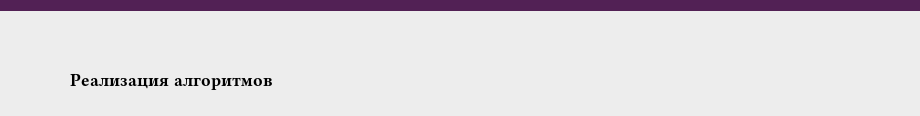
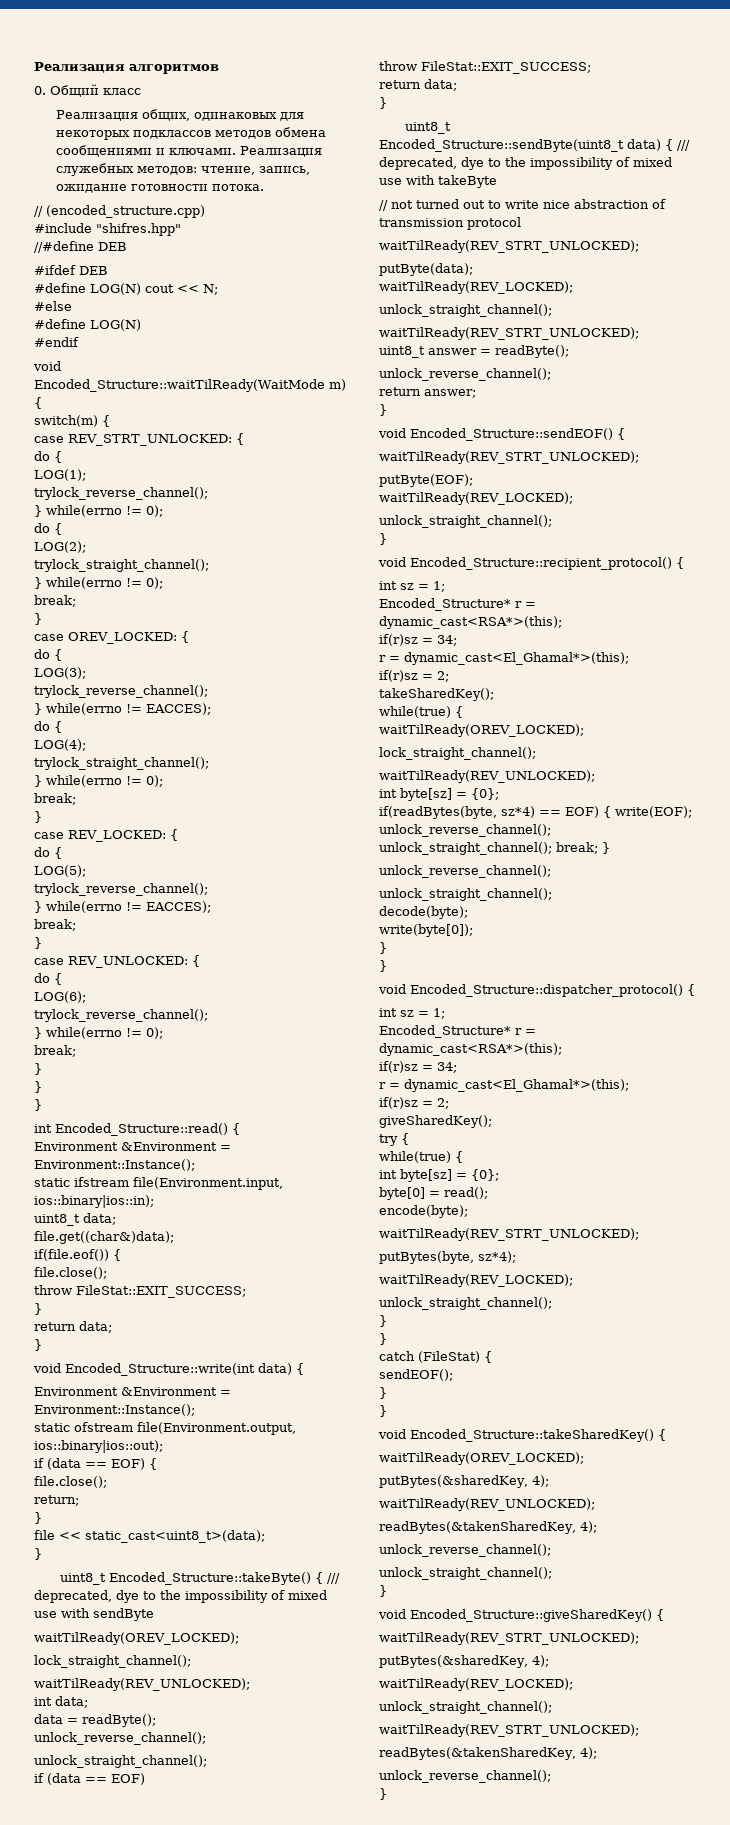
(273, 83) none -> [34,84,141,97] [55,109,304,121] [55,127,326,140] [55,145,322,157] [55,163,310,176] [55,184,264,193] [34,205,205,218] [34,223,181,236] [34,241,127,253] [34,265,108,275] [34,283,218,295] [34,301,72,311] [34,319,141,331] [34,337,79,347] [33,361,61,371] [34,379,346,392] [34,397,42,409] [34,415,110,427] [34,433,244,446] [34,451,62,463] [34,469,86,481] [34,487,208,500] [34,505,163,517] [34,523,62,535] [34,541,86,553] [34,559,209,572] [34,577,163,589] [34,595,76,607] [34,613,42,625] [34,631,189,644] [34,649,62,661] [34,667,86,679] [34,685,208,698] [34,703,211,715] [34,721,62,733] [34,739,86,751] [34,757,209,770] [34,775,163,787] [34,793,76,805] [34,811,42,823] [34,829,178,842] [34,847,62,859] [34,865,86,877] [34,883,208,896] [34,901,211,913] [34,919,76,931] [34,937,42,949] [34,955,200,968] [34,973,62,985] [34,991,86,1003] [34,1009,208,1022] [34,1027,163,1039] [34,1045,76,1057] [34,1063,42,1075] [34,1081,42,1093] [34,1099,42,1111] [34,1123,240,1136] [34,1142,231,1151] [34,1159,195,1171] [34,1177,283,1190] [34,1195,154,1208] [34,1213,116,1226] [34,1231,174,1244] [34,1249,121,1261] [34,1267,107,1279] [34,1285,246,1298] [34,1303,42,1315] [34,1321,112,1333] [34,1339,42,1351] [33,1363,304,1376] [34,1387,231,1396] [34,1404,195,1416] [34,1422,296,1435] [34,1440,163,1453] [34,1458,157,1470] [34,1476,107,1488] [34,1495,79,1506] [34,1512,42,1524] [34,1530,265,1543] [34,1548,42,1560] [59,1572,340,1585] [34,1590,327,1603] [34,1608,154,1621] [34,1632,239,1645] [34,1655,191,1668] [34,1678,250,1691] [34,1696,88,1708] [34,1714,156,1727] [34,1732,206,1745] [34,1755,207,1768] [34,1773,145,1785] [379,61,591,74] [379,79,457,91] [379,97,387,109] [404,122,451,134] [379,139,690,152] [379,157,672,170] [379,175,497,188] [379,199,666,211] [379,217,521,230] [379,240,639,253] [379,263,473,276] [379,281,573,294] [379,304,552,317] [379,327,639,340] [379,345,569,358] [379,368,551,381] [379,387,476,398] [379,404,387,416] [378,428,625,441] [379,451,639,464] [379,474,473,487] [379,492,573,505] [379,515,552,528] [379,533,387,545] [378,557,684,570] [379,581,445,592] [379,598,536,611] [379,616,562,629] [379,634,457,646] [379,652,629,665] [379,670,449,682] [379,688,494,701] [379,706,463,718] [379,724,584,737] [379,747,536,760] [379,770,595,783] [379,788,499,801] [379,806,692,819] [379,824,551,837] [379,842,610,855] [379,865,551,878] [379,888,552,901] [379,906,468,919] [379,924,473,937] [379,942,387,954] [379,960,387,972] [378,984,695,997] [379,1008,445,1019] [379,1025,536,1038] [379,1043,562,1056] [379,1061,457,1073] [379,1079,629,1092] [379,1097,449,1109] [379,1115,492,1128] [379,1133,409,1146] [379,1151,463,1163] [379,1169,499,1182] [379,1187,488,1200] [379,1205,468,1218] [379,1228,639,1241] [379,1251,516,1264] [379,1274,573,1287] [379,1297,552,1310] [379,1315,387,1327] [379,1333,387,1345] [379,1351,492,1363] [379,1369,453,1381] [379,1387,387,1399] [379,1405,387,1417] [378,1429,666,1442] [379,1452,584,1465] [379,1475,549,1488] [379,1498,595,1511] [379,1521,597,1534] [379,1544,551,1557] [379,1567,552,1580] [379,1585,387,1597] [378,1609,664,1622] [379,1632,639,1645] [379,1655,549,1668] [379,1678,573,1691] [379,1701,552,1714] [379,1724,639,1737] [379,1747,597,1760] [379,1770,551,1783] [379,1788,387,1800] // 0. Общий класс // Реализация общих, одинаковых для некоторых подклассов методов обмена сообщениями и ключами. Реализация служебных методов: чтение, запись, ожидание готовности потока. // // (encoded_structure.cpp) // #include "shifres.hpp" // //#define DEB // #ifdef DEB // #define LOG(N) cout << N; // #else // #define LOG(N) // #endif // void Encoded_Structure::waitTilReady(WaitMode m) { // switch(m) { // case REV_STRT_UNLOCKED: { // do { // LOG(1); // trylock_reverse_channel(); // } while(errno != 0); // do { // LOG(2); // trylock_straight_channel(); // } while(errno != 0); // break; // } // case OREV_LOCKED: { // do { // LOG(3); // trylock_reverse_channel(); // } while(errno != EACCES); // do { // LOG(4); // trylock_straight_channel(); // } while(errno != 0); // break; // } // case REV_LOCKED: { // do { // LOG(5); // trylock_reverse_channel(); // } while(errno != EACCES); // break; // } // case REV_UNLOCKED: { // do { // LOG(6); // trylock_reverse_channel(); // } while(errno != 0); // break; // } // } // } // int Encoded_Structure::read() { // Environment &Environment = Environment::Instance(); // static ifstream file(Environment.input, ios::binary|ios::in); // uint8_t data; // file.get((char&)data); // if(file.eof()) { // file.close(); // throw FileStat::EXIT_SUCCESS; // } // return data; // } // void Encoded_Structure::write(int data) { // Environment &Environment = Environment::Instance(); // static ofstream file(Environment.output, ios::binary|ios::out); // if (data == EOF) { // file.close(); // return; // } // file << static_cast<uint8_t>(data); // } // uint8_t Encoded_Structure::takeByte() { /// deprecated, dye to the impossibility of mixed use with sendByte // waitTilReady(OREV_LOCKED); // lock_straight_channel(); // waitTilReady(REV_UNLOCKED); // int data; // data = readByte(); // unlock_reverse_channel(); // unlock_straight_channel(); // if (data == EOF) // throw FileStat::EXIT_SUCCESS; // return data; // } // uint8_t Encoded_Structure::sendByte(uint8_t data) { /// deprecated, dye to the impossibility of mixed use with takeByte // // not turned out to write nice abstraction of transmission protocol // waitTilReady(REV_STRT_UNLOCKED); // putByte(data); // waitTilReady(REV_LOCKED); // unlock_straight_channel(); // waitTilReady(REV_STRT_UNLOCKED); // uint8_t answer = readByte(); // unlock_reverse_channel(); // return answer; // } // void Encoded_Structure::sendEOF() { // waitTilReady(REV_STRT_UNLOCKED); // putByte(EOF); // waitTilReady(REV_LOCKED); // unlock_straight_channel(); // } // void Encoded_Structure::recipient_protocol() { // int sz = 1; // Encoded_Structure* r = dynamic_cast<RSA*>(this); // if(r)sz = 34; // r = dynamic_cast<El_Ghamal*>(this); // if(r)sz = 2; // takeSharedKey(); // while(true) { // waitTilReady(OREV_LOCKED); // lock_straight_channel(); // waitTilReady(REV_UNLOCKED); // int byte[sz] = {0}; // if(readBytes(byte, sz*4) == EOF) { write(EOF); unlock_reverse_channel(); unlock_straight_channel(); break; } // unlock_reverse_channel(); // unlock_straight_channel(); // decode(byte); // write(byte[0]); // } // } // void Encoded_Structure::dispatcher_protocol() { // int sz = 1; // Encoded_Structure* r = dynamic_cast<RSA*>(this); // if(r)sz = 34; // r = dynamic_cast<El_Ghamal*>(this); // if(r)sz = 2; // giveSharedKey(); // try { // while(true) { // int byte[sz] = {0}; // byte[0] = read(); // encode(byte); // waitTilReady(REV_STRT_UNLOCKED); // putBytes(byte, sz*4); // waitTilReady(REV_LOCKED); // unlock_straight_channel(); // } // } // catch (FileStat) { // sendEOF(); // } // } // void Encoded_Structure::takeSharedKey() { // waitTilReady(OREV_LOCKED); // putBytes(&sharedKey, 4); // waitTilReady(REV_UNLOCKED); // readBytes(&takenSharedKey, 4); // unlock_reverse_channel(); // unlock_straight_channel(); // } // void Encoded_Structure::giveSharedKey() { // waitTilReady(REV_STRT_UNLOCKED); // putBytes(&sharedKey, 4); // waitTilReady(REV_LOCKED); // unlock_straight_channel(); // waitTilReady(REV_STRT_UNLOCKED); // readBytes(&takenSharedKey, 4); // unlock_reverse_channel(); // }

